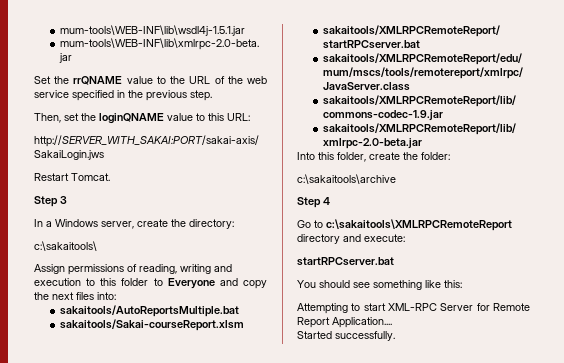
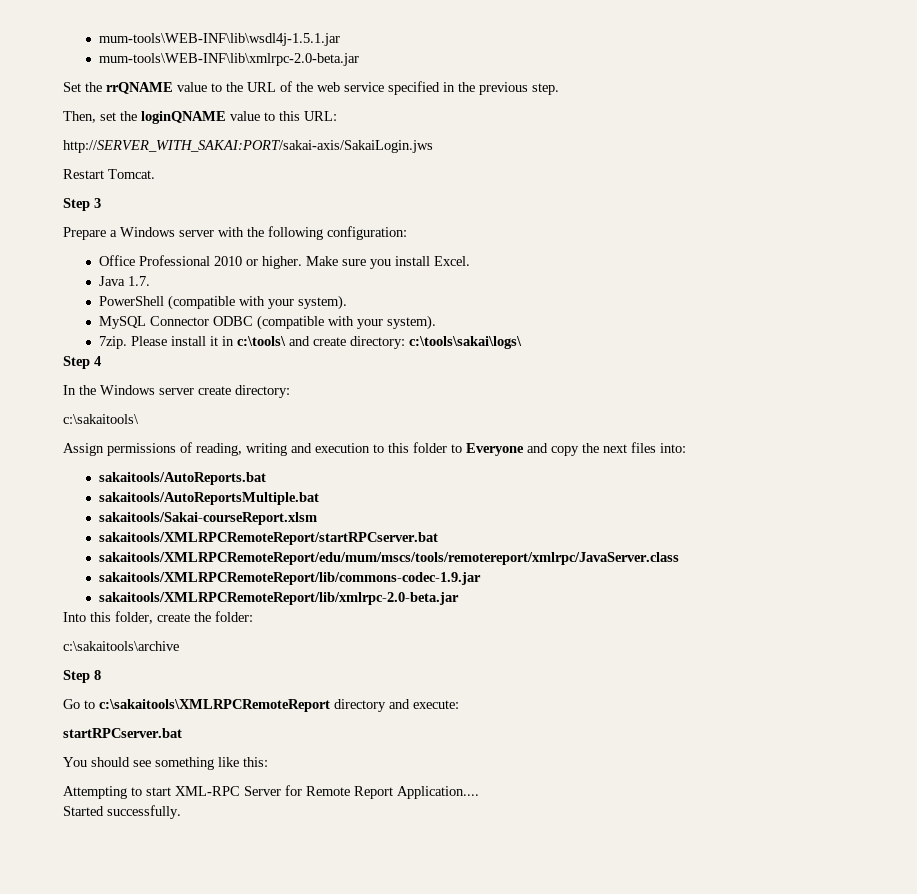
[34,219,43,227] In -> [63,227,106,240] Prepare
[101,219,186,229] server, create the -> [179,226,407,240] [98,255,470,269] [98,276,150,286] [98,295,347,310] [98,315,436,330] [98,336,522,349] [63,356,101,369] [63,385,231,395] server with the following configuration: // Office Professional 2010 or higher. Make sure you install Excel. // Java 1.7. // PowerShell (compatible with your system). // MySQL Connector ODBC (compatible with your system). // 7zip. Please install it in c:\tools\ and create directory: c:\tools\sakai\logs\ // Step 4 // In the Windows server create
(116, 296) none -> [98,472,266,485] // sakaitools/AutoReports.bat
[323,197,330,205] 4 -> [94,670,101,680] 8

